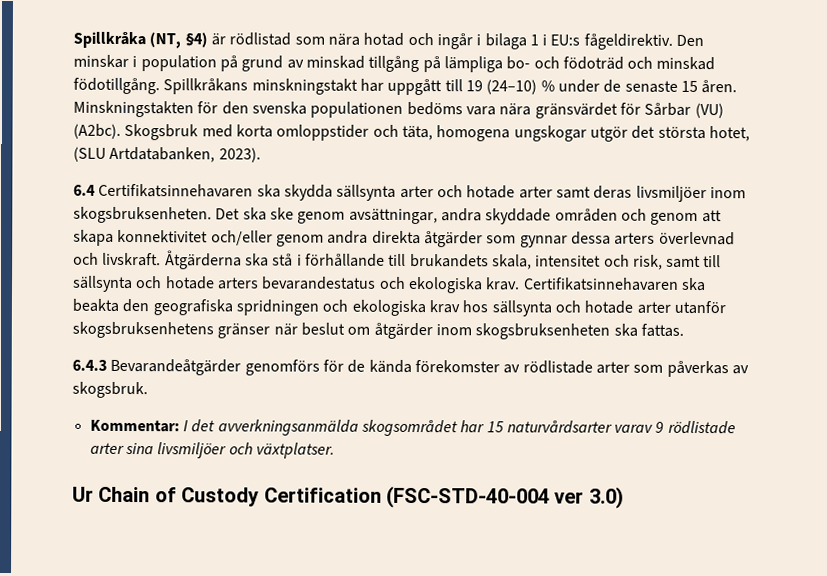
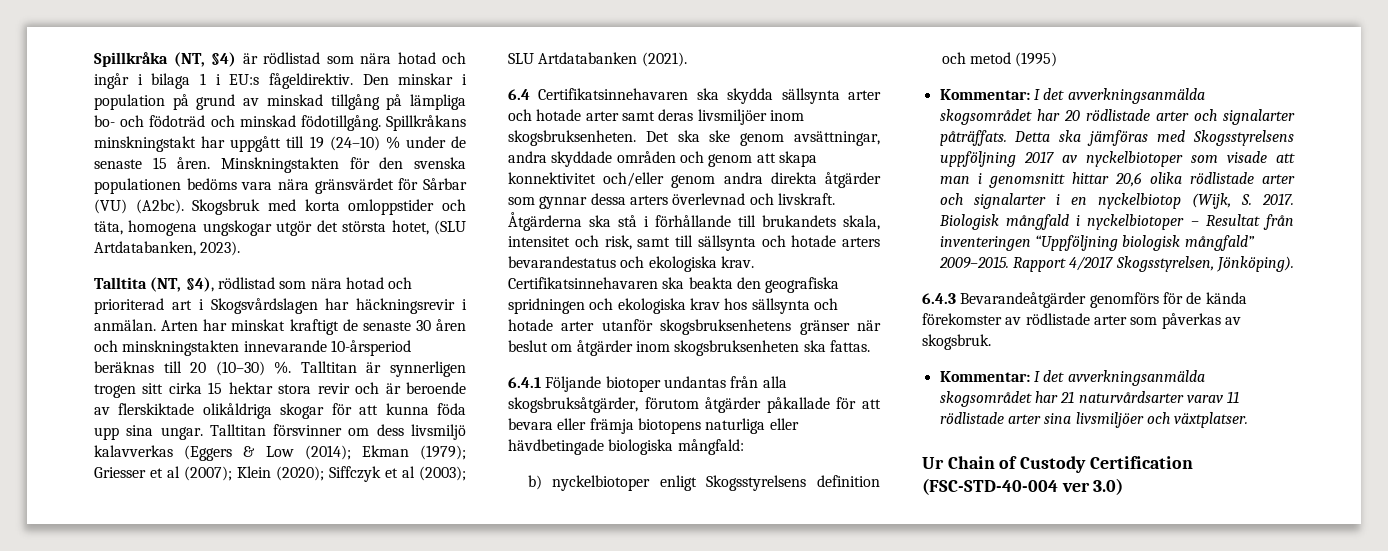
(261, 155) none -> [94,277,413,292] [94,298,467,314] [94,319,466,335] [94,340,411,356] [94,361,466,377] [94,382,467,398] [94,403,466,419] [94,424,466,440] [94,445,466,461] [94,466,466,482] [508,52,687,67] // Talltita (NT, §4), rödlistad som nära hotad och prioriterad art i Skogsvårdslagen har häckningsrevir i anmälan. Arten har minskat kraftigt de senaste 30 åren och minskningstakten innevarande 10-årsperiod beräknas till 20 (10–30) %. Talltitan är synnerligen trogen sitt cirka 15 hektar stora revir och är beroende av flerskiktade olikåldriga skogar för att kunna föda upp sina ungar. Talltitan försvinner om dess livsmiljö kalavverkas (Eggers & Low (2014); Ekman (1979); Griesser et al (2007); Klein (2020); Siffczyk et al (2003); SLU Artdatabanken (2021).
(684, 330) none -> [508,376,787,392] [508,397,881,413] [508,418,799,434] [508,439,744,455] [527,475,880,491] [941,52,1058,67] [939,88,1205,104] [939,109,1295,125] [939,130,1294,146] [939,151,1295,167] [939,172,1295,188] [939,193,1294,209] [938,214,1294,230] [939,235,1255,251] [938,256,1294,272] // 6.4.1 Följande biotoper undantas från alla skogsbruksåtgärder, förutom åtgärder påkallade för att bevara eller främja biotopens naturliga eller hävdbetingade biologiska mångfald: // b) nyckelbiotoper enligt Skogsstyrelsens definition och metod (1995) // Kommentar: I det avverkningsanmälda skogsområdet har 20 rödlistade arter och signalarter påträffats. Detta ska jämföras med Skogsstyrelsens uppföljning 2017 av nyckelbiotoper som visade att man i genomsnitt hittar 20,6 olika rödlistade arter och signalarter i en nyckelbiotop (Wijk, S. 2017. Biologisk mångfald i nyckelbiotoper – Resultat från inventeringen “Uppföljning biologisk mångfald” 2009–2015. Rapport 4/2017 Skogsstyrelsen, Jönköping).
[486,421,504,433] 15 -> [1060,391,1075,403] 21
[655,421,665,433] 9 -> [1227,391,1240,403] 11

